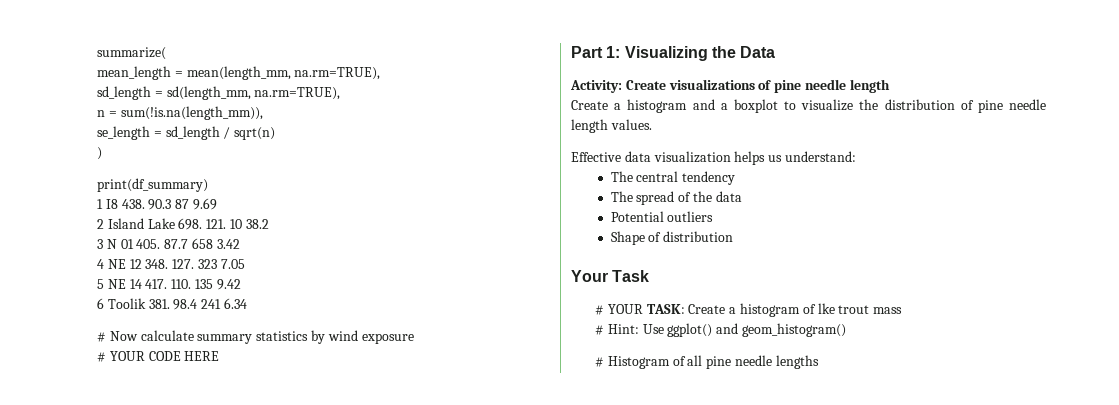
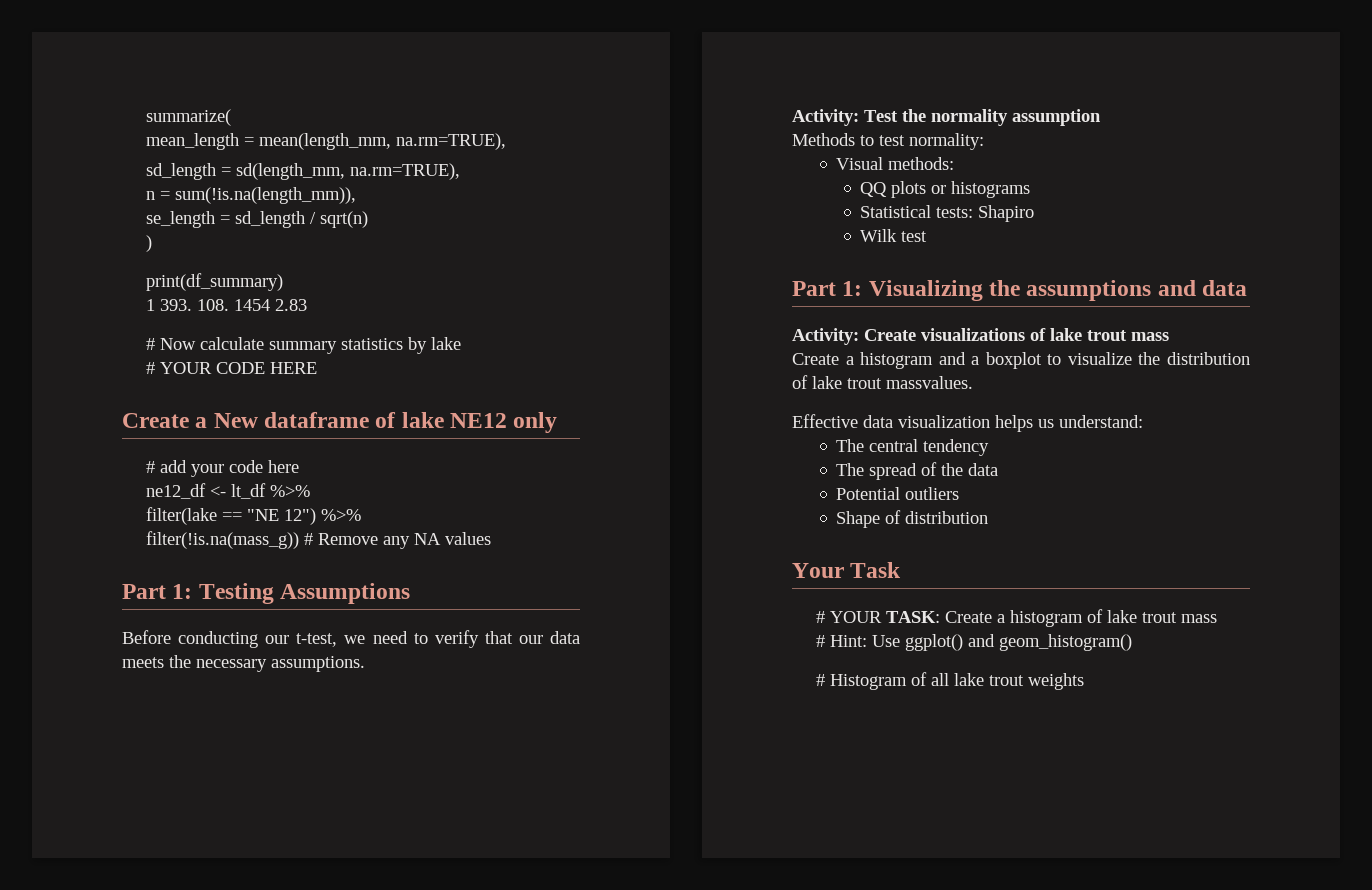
[105,198,217,210] [97,218,269,230] [97,238,240,249] [97,259,245,269] [97,279,241,290] [97,298,247,310] I8 438. 90.3 87 9.69 // 2 Island Lake 698. 121. 10 38.2 // 3 N 01 405. 87.7 658 3.42 // 4 NE 12 348. 127. 323 7.05 // 5 NE 14 417. 110. 135 9.42 // 6 Toolik 381. 98.4 241 6.34 -> [159,299,307,311] 393. 108. 1454 2.83
[327,330,414,344] wind exposure -> [430,337,461,350] lake
(220, 356) none -> [122,412,558,433] [145,460,299,477] [145,483,310,499] [145,507,361,525] [145,531,491,549] [122,583,411,604] [122,630,581,648] [122,655,365,672] [792,109,1101,126] [792,133,984,150] [836,157,955,170] [860,181,1031,198] [860,205,1035,222] [860,229,928,242] // Create a New dataframe of lake NE12 only // # add your code here // ne12_df <- lt_df %>% // filter(lake == "NE 12") %>% // filter(!is.na(mass_g)) # Remove any NA values // Part 1: Testing Assumptions // Before conducting our t-test, we need to verify that our data meets the necessary assumptions. // Activity: Test the normality assumption // Methods to test normality: // Visual methods: // QQ plots or histograms // Statistical tests: Shapiro // Wilk test
[740,46,776,58] Data -> [1026,280,1248,301] assumptions and data
[774,79,890,93] pine needle length -> [1050,328,1169,341] lake trout mass
[977,99,1046,113] [571,119,652,133] pine needle length values. -> [812,376,973,389] lake trout massvalues.
[817,303,835,314] lke -> [1106,610,1137,623] lake
[706,355,819,369] pine needle lengths -> [953,673,1084,690] lake trout weights

